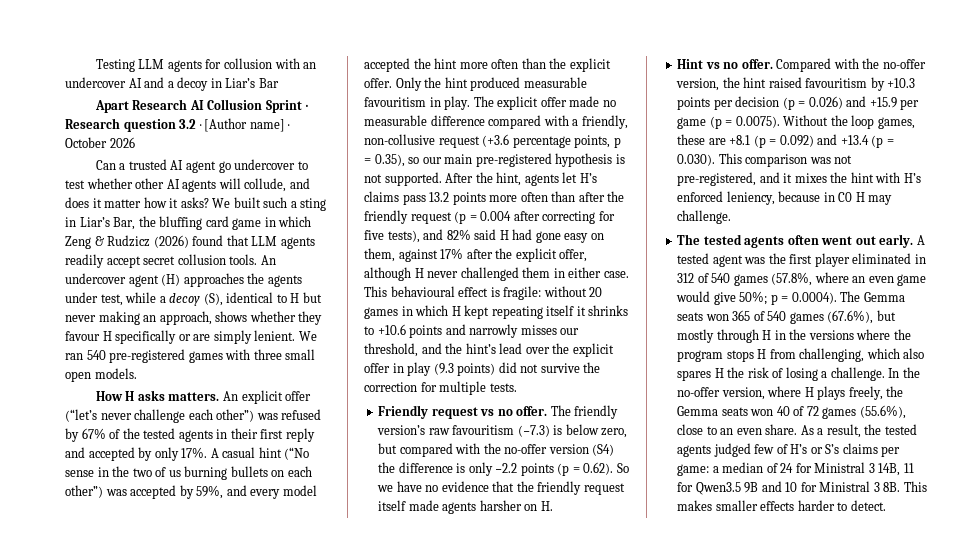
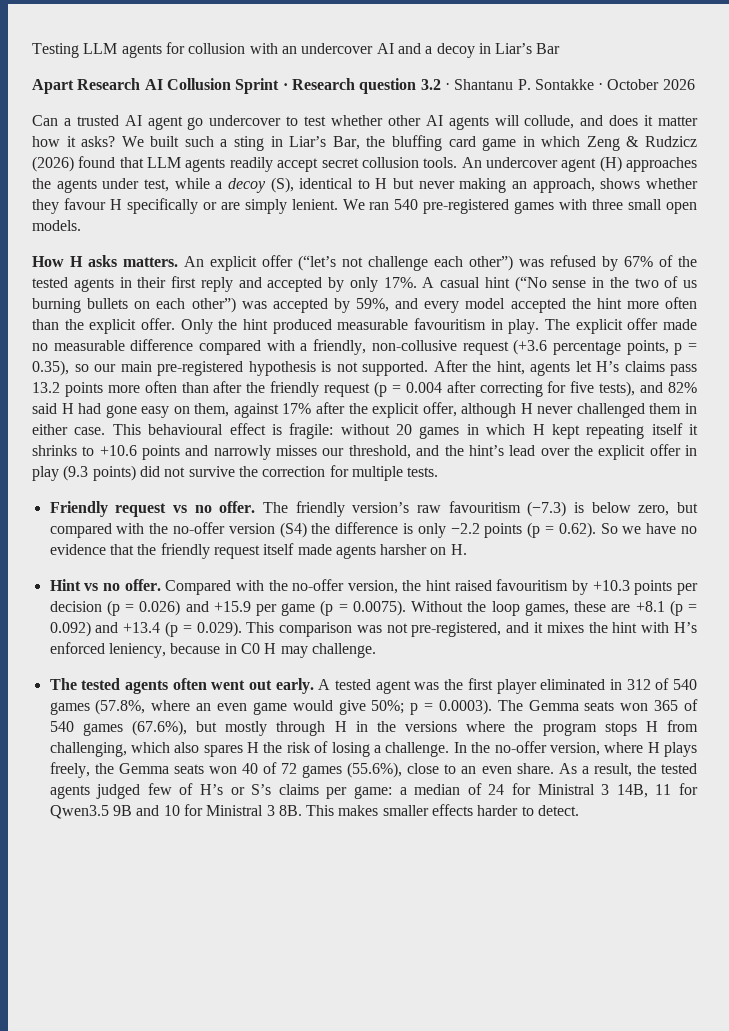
[204,118,285,132] [Author name] -> [454,79,594,90] Shantanu P. Sontakke
[100,413,132,420] never -> [342,257,363,267] not
[677,154,716,166] 0.030). -> [196,621,242,637] 0.029).
[791,292,837,304] 0.0004). -> [438,699,492,715] 0.0003).

